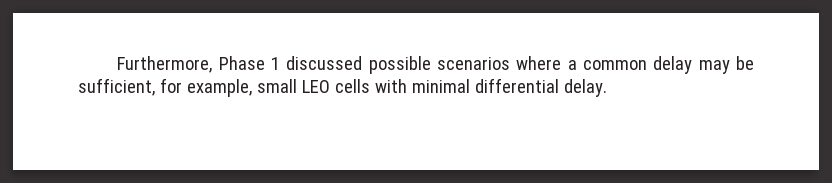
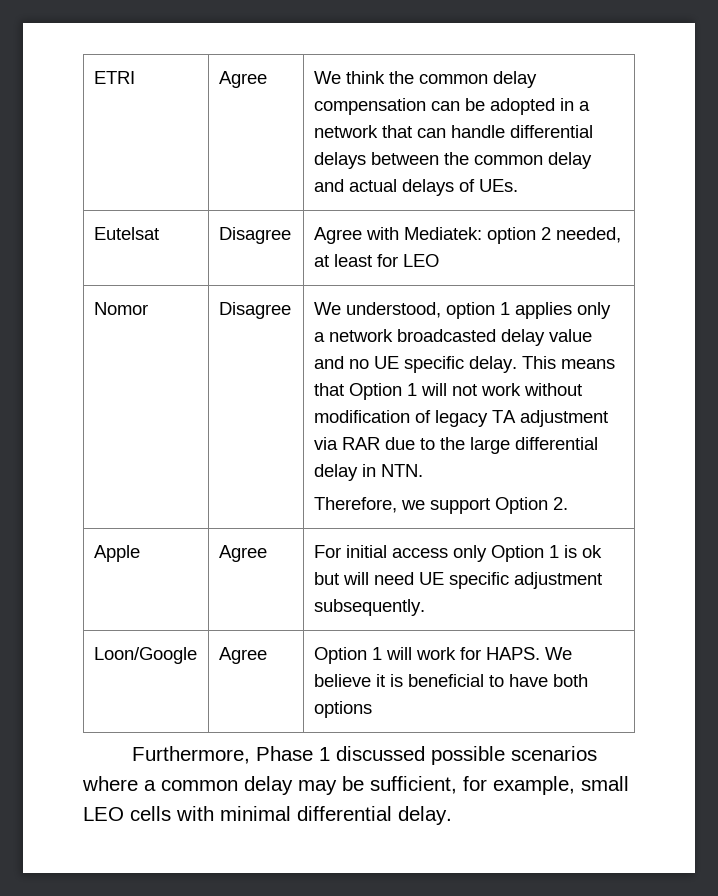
(117, 64) none -> [93,71,135,84] [218,71,267,88] [313,71,537,88] [313,98,590,115] [313,125,593,138] [313,152,592,169] [313,179,518,196] [93,227,159,240] [218,227,291,244] [313,227,621,244] [313,254,439,267] [93,302,148,315] [218,302,291,319] [313,302,611,319] [313,329,592,346] [313,356,615,373] [313,383,582,400] [313,410,608,427] [313,437,598,454] [313,464,423,481] [313,497,568,514] [93,545,140,562] [218,545,267,562] [313,545,602,562] [313,572,602,589] [313,599,425,616] [93,647,197,664] [218,647,267,664] [313,647,572,664] [313,674,588,687] [313,701,372,718] ETRI | Agree | We think the common delay compensation can be adopted in a network that can handle differential delays between the common delay and actual delays of UEs. // Eutelsat | Disagree | Agree with Mediatek: option 2 needed, at least for LEO // Nomor | Disagree | We understood, option 1 applies only a network broadcasted delay value and no UE specific delay. This means that Option 1 will not work without modification of legacy TA adjustment via RAR due to the large differential delay in NTN. // Therefore, we support Option 2. // Apple | Agree | For initial access only Option 1 is ok but will need UE specific adjustment subsequently. // Loon/Google | Agree | Option 1 will work for HAPS. We believe it is beneficial to have both options //

